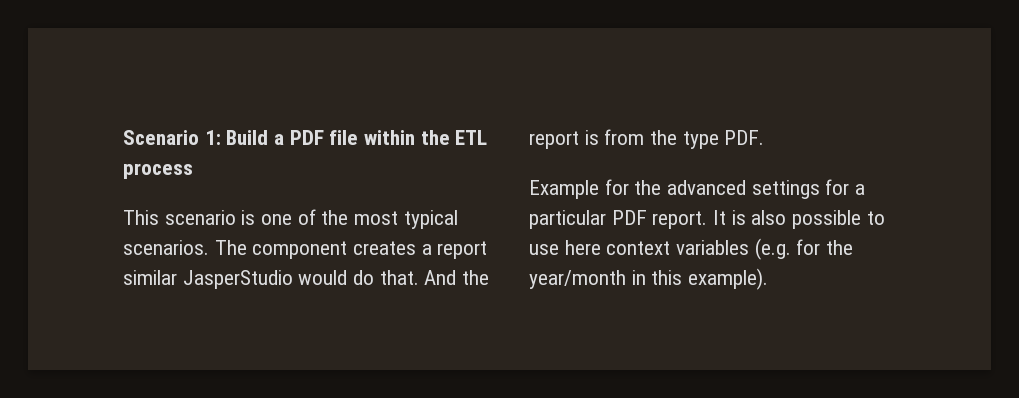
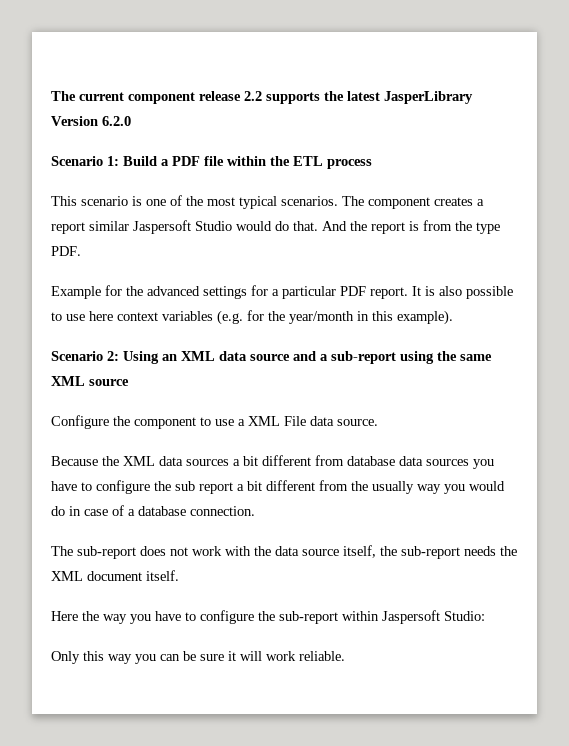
(123, 137) none -> [51,91,473,104] [51,116,131,126] The current component release 2.2 supports the latest JasperLibrary Version 6.2.0 //
[182,270,293,289] JasperStudio -> [133,220,232,234] Jaspersoft Studio
(769, 279) none -> [51,351,492,364] [51,376,129,386] [51,415,378,429] [51,455,494,469] [51,480,505,494] [51,505,255,516] [51,545,517,559] [51,570,179,581] [51,610,485,624] [51,651,345,664] // Scenario 2: Using an XML data source and a sub-report using the same XML source // Configure the component to use a XML File data source. // Because the XML data sources a bit different from database data sources you have to configure the sub report a bit different from the usually way you would do in case of a database connection. // The sub-report does not work with the data source itself, the sub-report needs the XML document itself. // Here the way you have to configure the sub-report within Jaspersoft Studio: // Only this way you can be sure it will work reliable.

